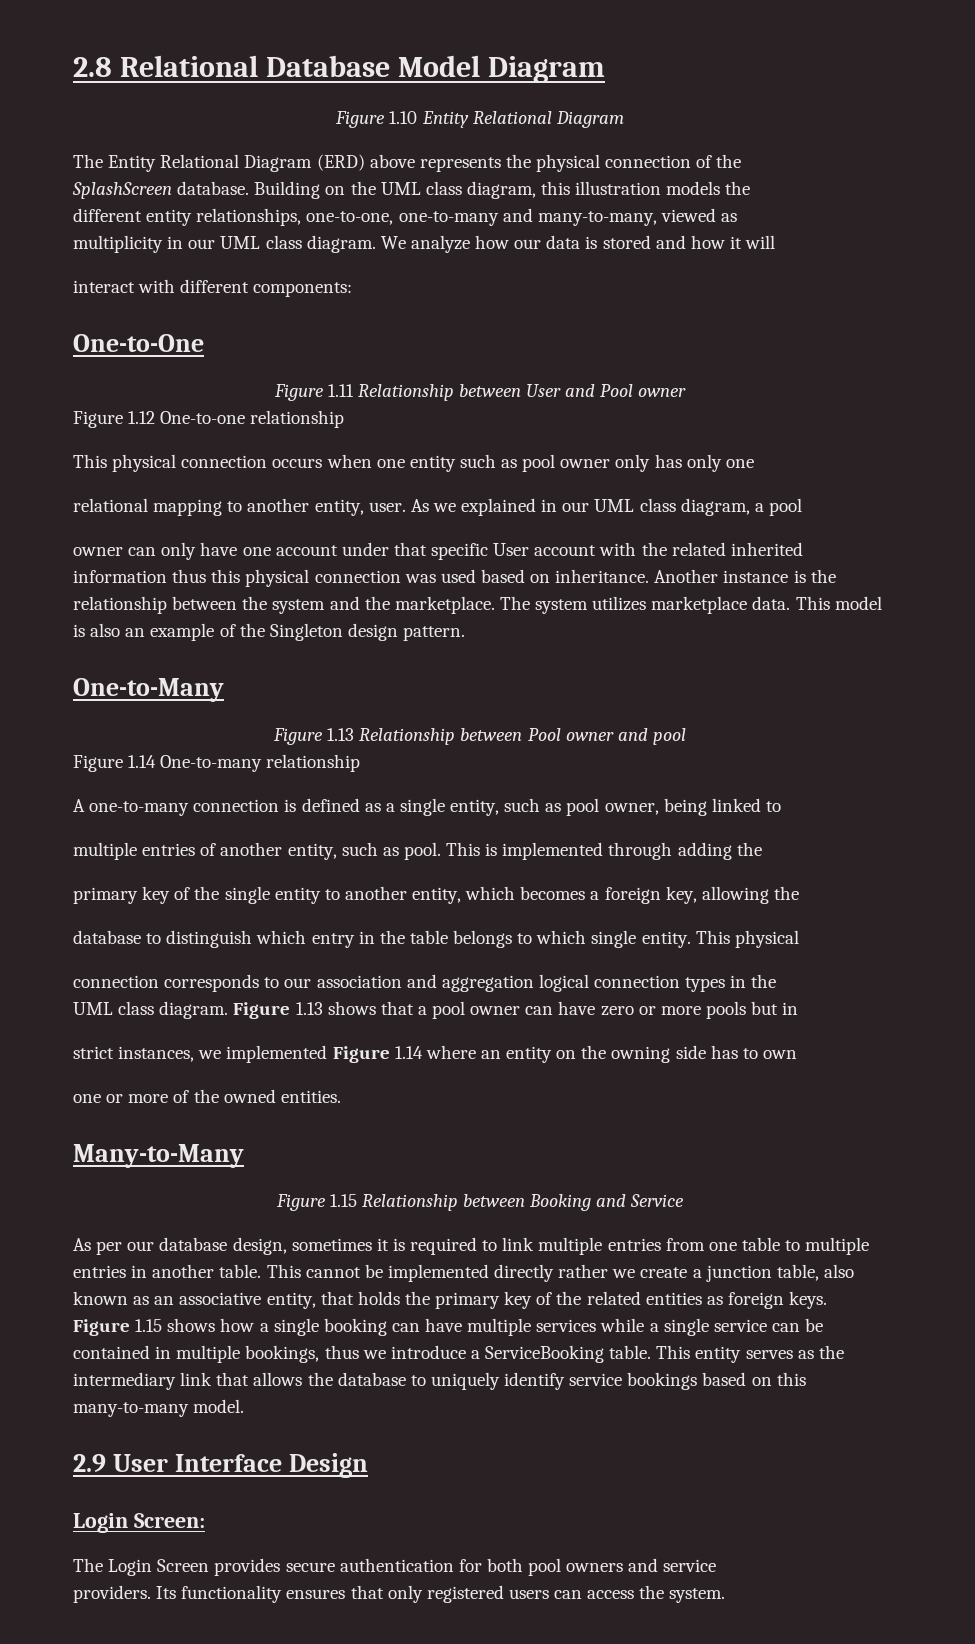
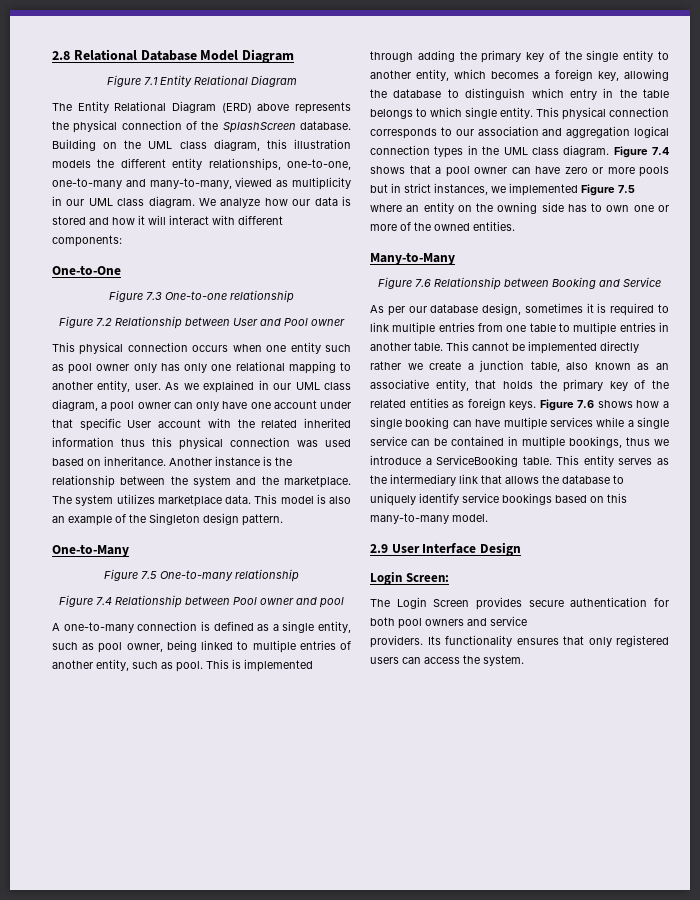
[389,111,418,124] 1.10 -> [143,77,158,85] 7.1
(742, 161) // -> (219, 125) none
(751, 188) // -> (115, 163) none
(738, 217) // -> (289, 183) none
(776, 242) // -> (166, 220) none
[327,384,354,397] 1.11 -> [146,290,294,303] [59,316,112,328] 7.3 One-to-one relationship // Figure 7.2
[73,410,345,428] // Figure 1.12 One-to-one relationship -> (345, 322) none
(754, 463) // -> (232, 367) none
(802, 507) // -> (135, 406) none
[327,728,355,741] 1.13 -> [141,569,299,582] [59,595,112,607] 7.5 One-to-many relationship // Figure 7.4
[73,754,361,772] // Figure 1.14 One-to-many relationship -> (344, 602) none
(781, 806) // -> (249, 645) none
(762, 849) // -> (477, 55) none
(799, 893) // -> (387, 93) none
(799, 939) // -> (606, 113) none
(777, 981) // -> (500, 150) none
[295,1002,323,1015] 1.13 -> [652,147,669,155] 7.4
(799, 1008) // -> (401, 188) none
[394,1046,423,1059] 1.14 -> [618,185,635,193] 7.5
(797, 1054) // -> (630, 208) none
[329,1194,357,1207] 1.15 -> [415,279,431,287] 7.6
[135,1319,163,1332] 1.15 -> [577,400,595,408] 7.6

